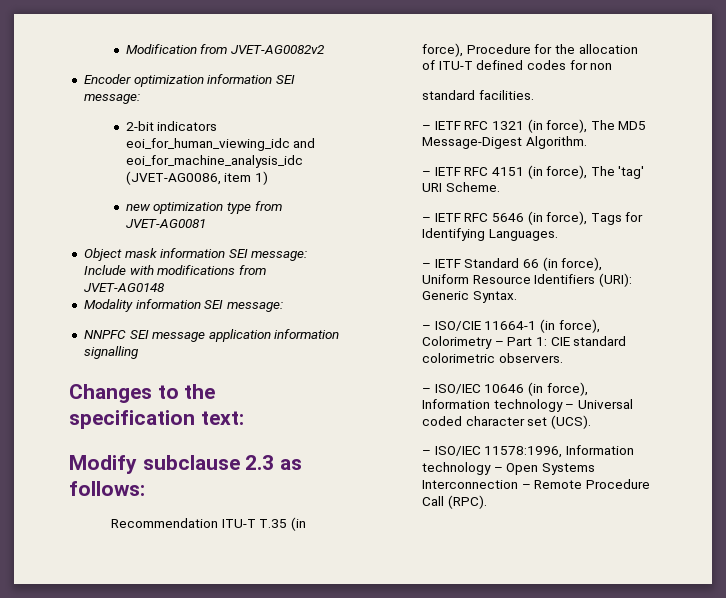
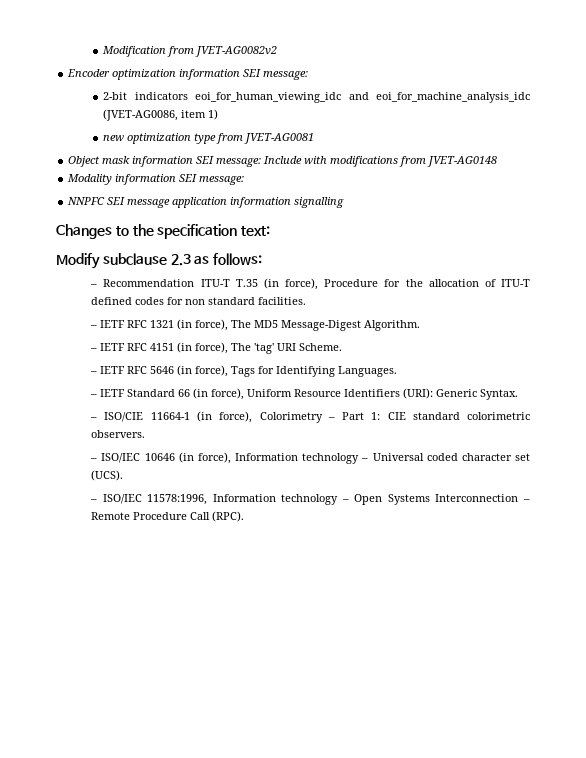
(145, 488) none -> [90,284,98,287] –
(613, 66) // -> (206, 302) none

